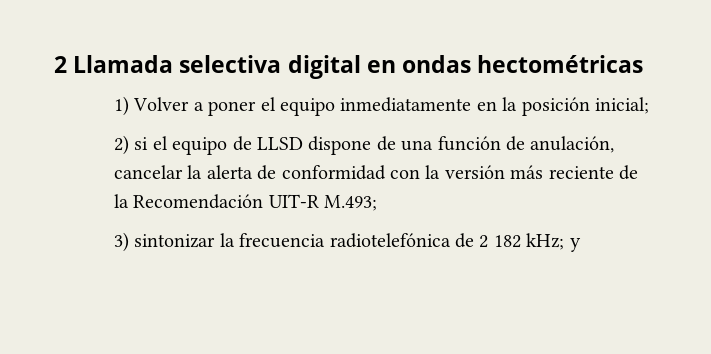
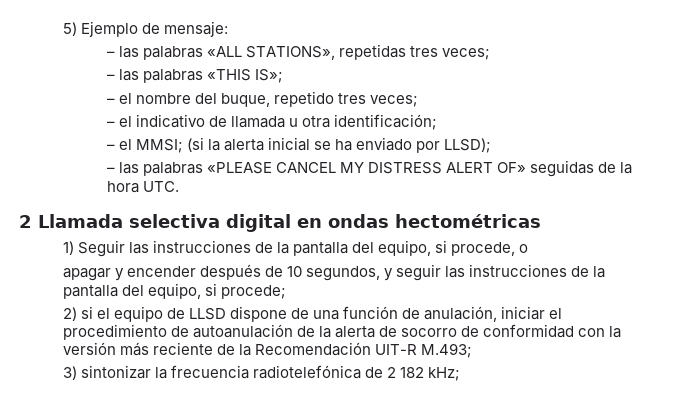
(54, 64) none -> [62,21,228,37] [106,44,491,60] [106,69,283,83] [106,91,419,107] [106,114,438,130] [106,137,492,153] [106,160,633,177] [106,181,179,193] 5) Ejemplo de mensaje: // – las palabras «ALL STATIONS», repetidas tres veces; // – las palabras «THIS IS»; // – el nombre del buque, repetido tres veces; // – el indicativo de llamada u otra identificación; // – el MMSI; (si la alerta inicial se ha enviado por LLSD); // – las palabras «PLEASE CANCEL MY DISTRESS ALERT OF» seguidas de la hora UTC. //
[133,97,649,116] Volver a poner el equipo inmediatamente en la posición inicial; -> [77,240,529,257] [62,264,606,281] [62,283,287,299] Seguir las instrucciones de la pantalla del equipo, si procede, o // apagar y encender después de 10 segundos, y seguir las instrucciones de la pantalla del equipo, si procede;
[113,165,183,179] cancelar -> [501,306,563,320] [62,324,315,340] iniciar el procedimiento de autoanulación de
(277, 172) none -> [401,326,480,337] socorro de
[569,238,581,252] y -> (461, 374) none

